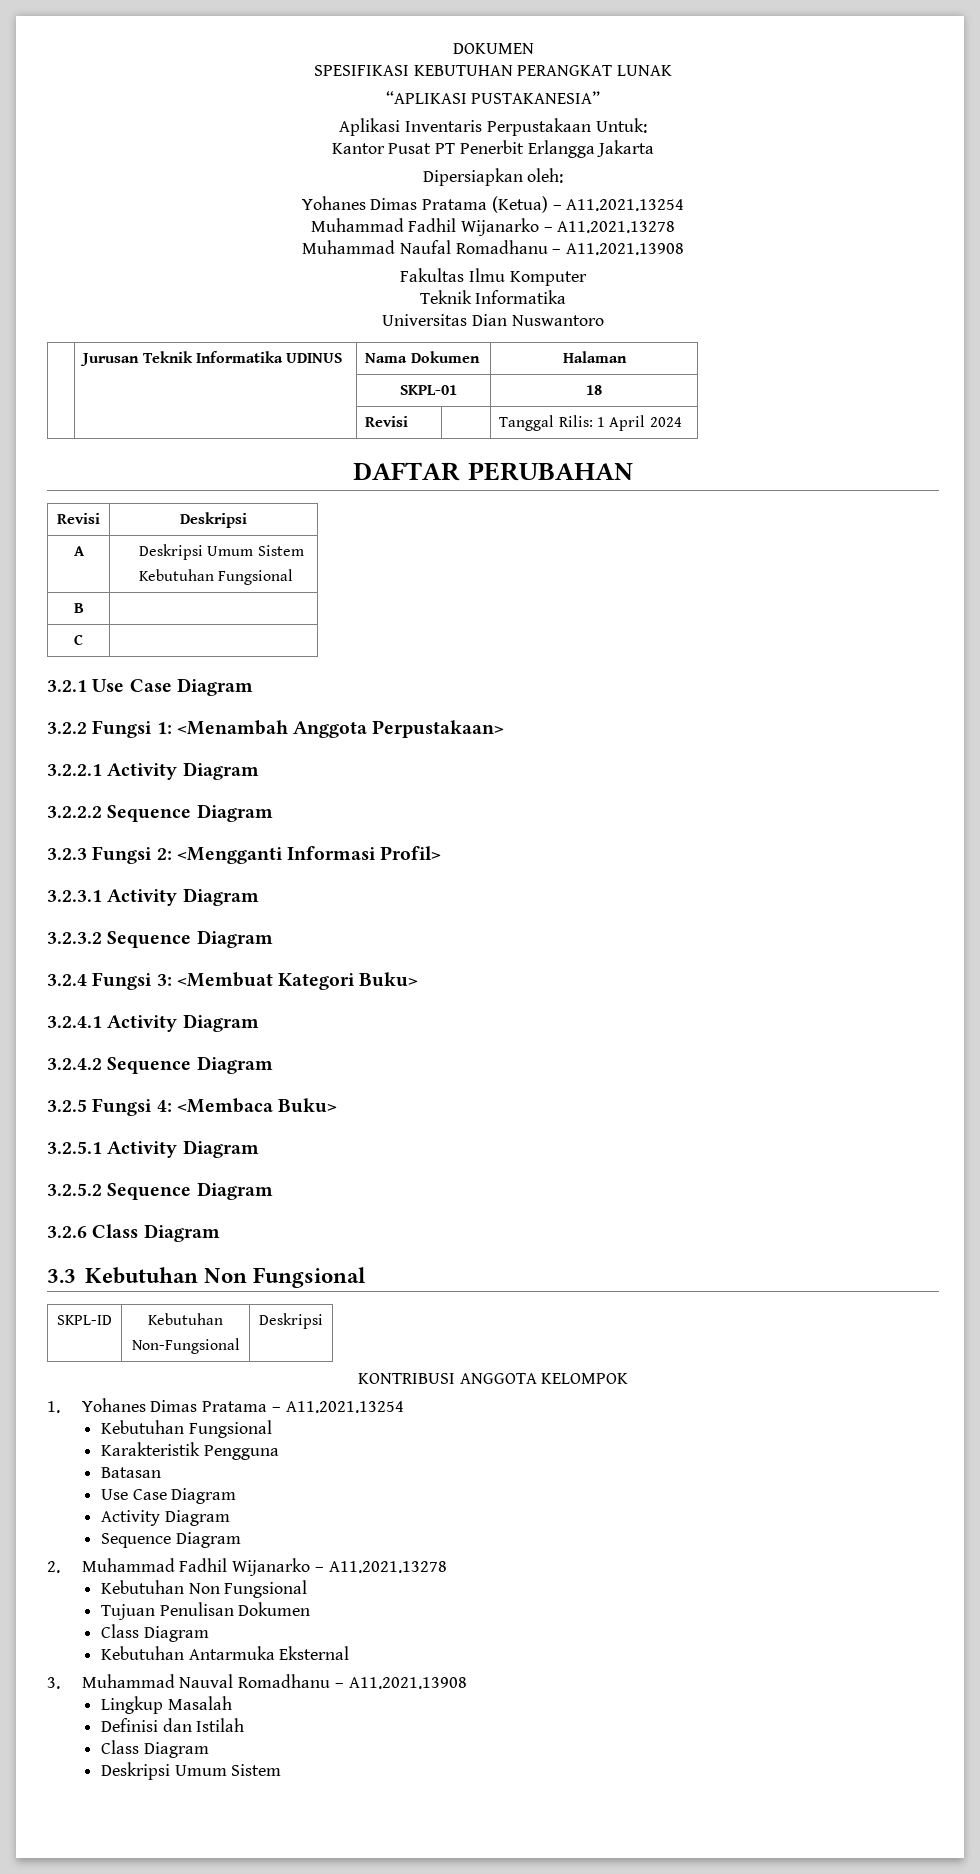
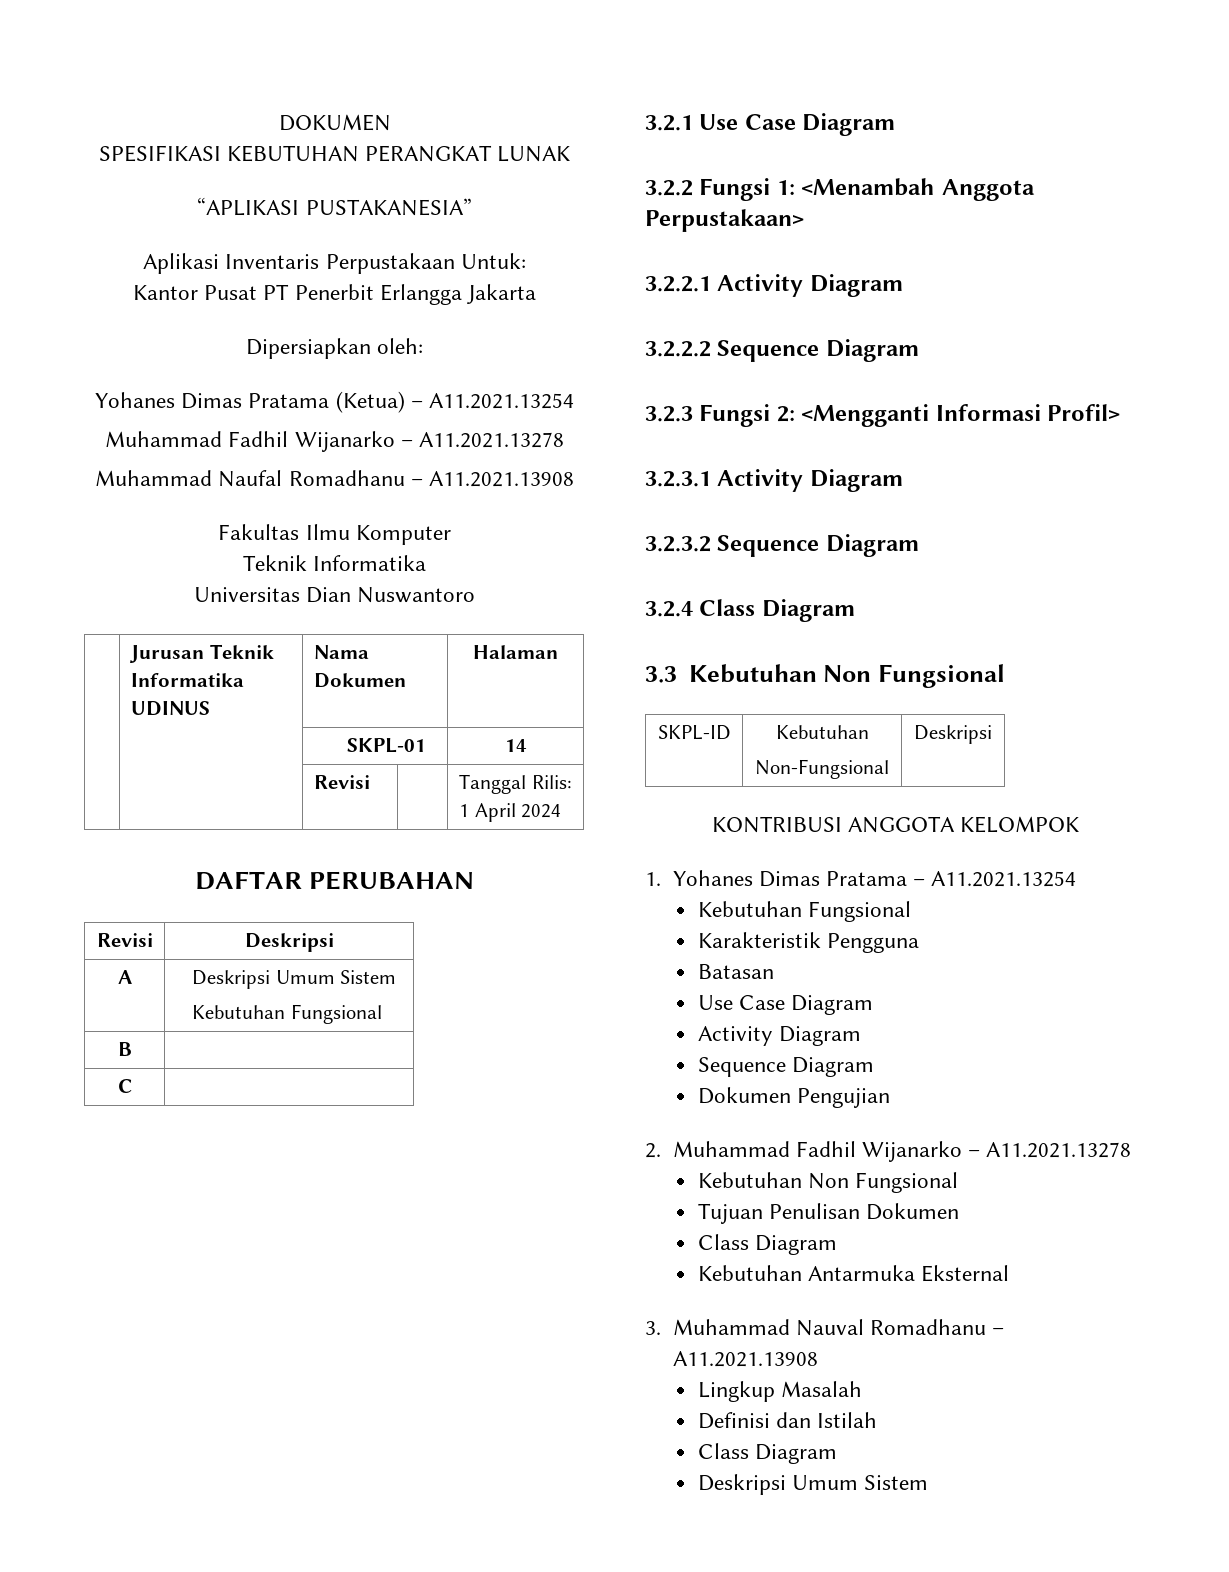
[586,385,602,395] 18 -> [504,739,527,752] 14
[92,972,419,990] [47,1014,259,1032] [47,1056,273,1074] [47,1098,338,1116] [47,1140,259,1158] [47,1182,273,1200] [47,1226,87,1238] Fungsi 3: <Membuat Kategori Buku> // 3.2.4.1 Activity Diagram // 3.2.4.2 Sequence Diagram // 3.2.5 Fungsi 4: <Membaca Buku> // 3.2.5.1 Activity Diagram // 3.2.5.2 Sequence Diagram // 3.2.6 -> (693, 609) none
(241, 1540) none -> [697,1087,890,1108] // Dokumen Pengujian

